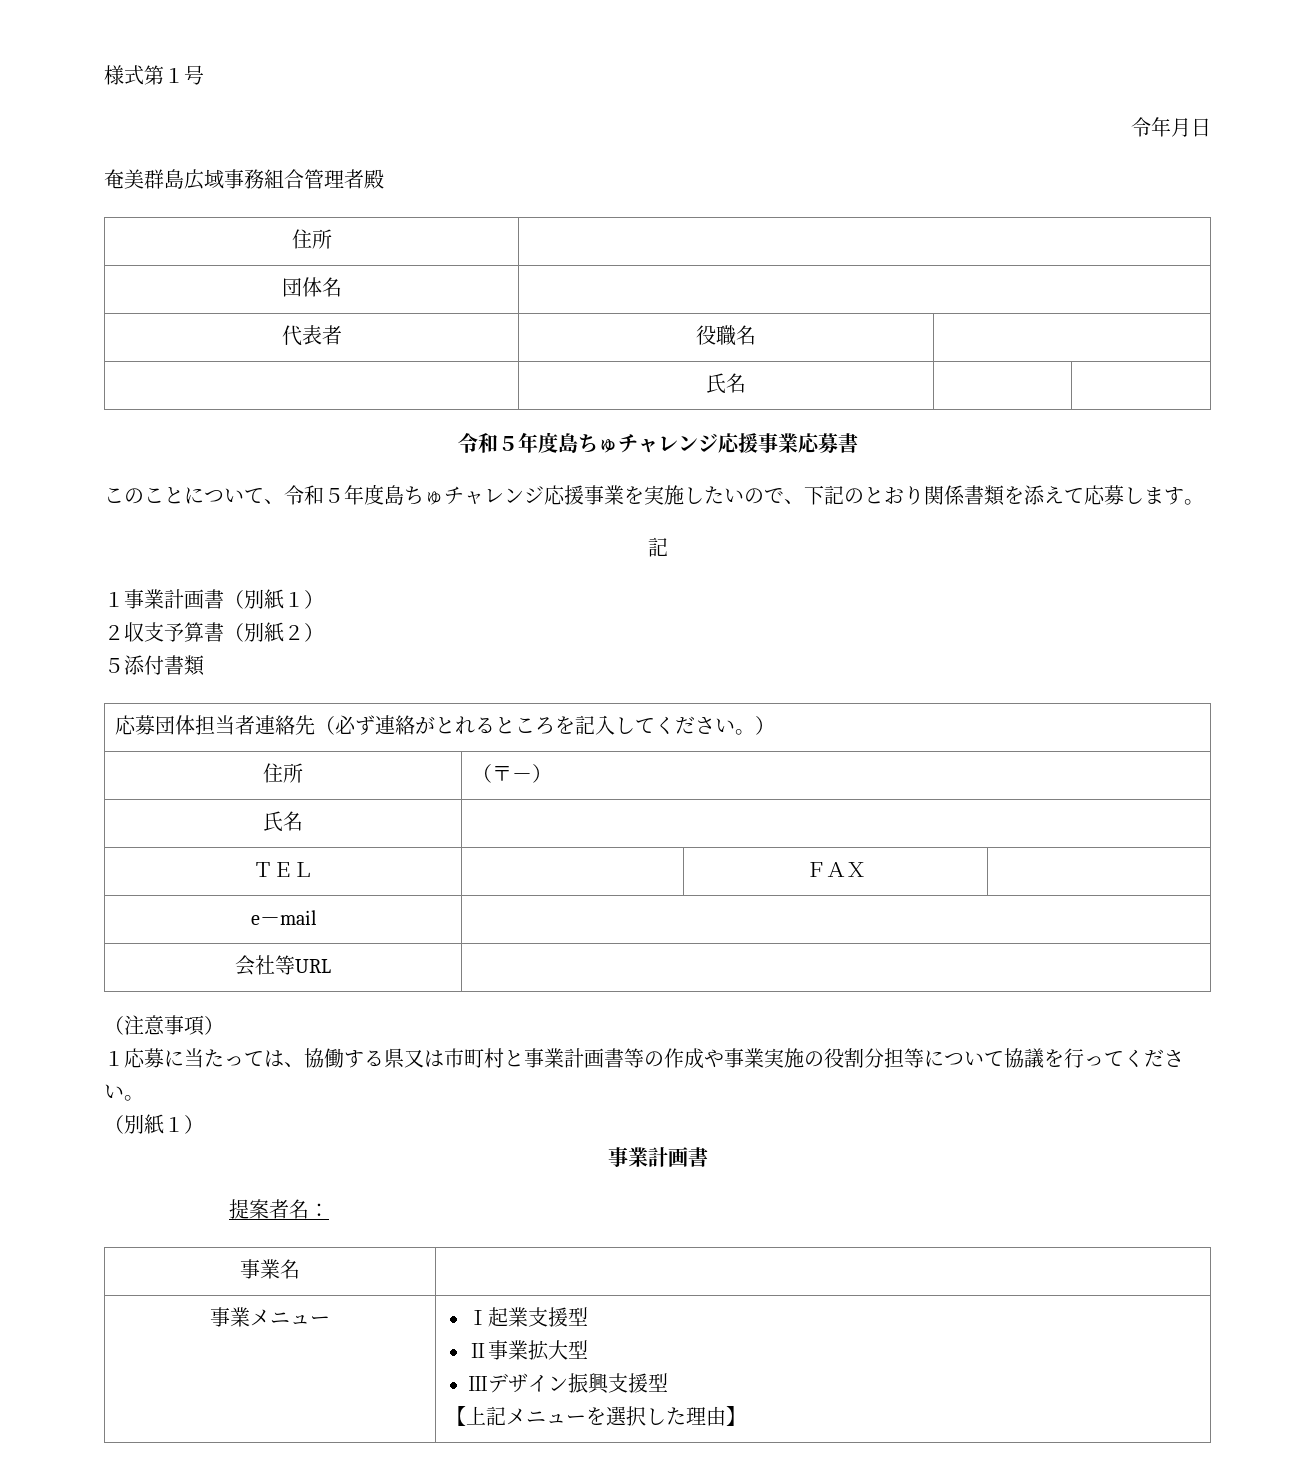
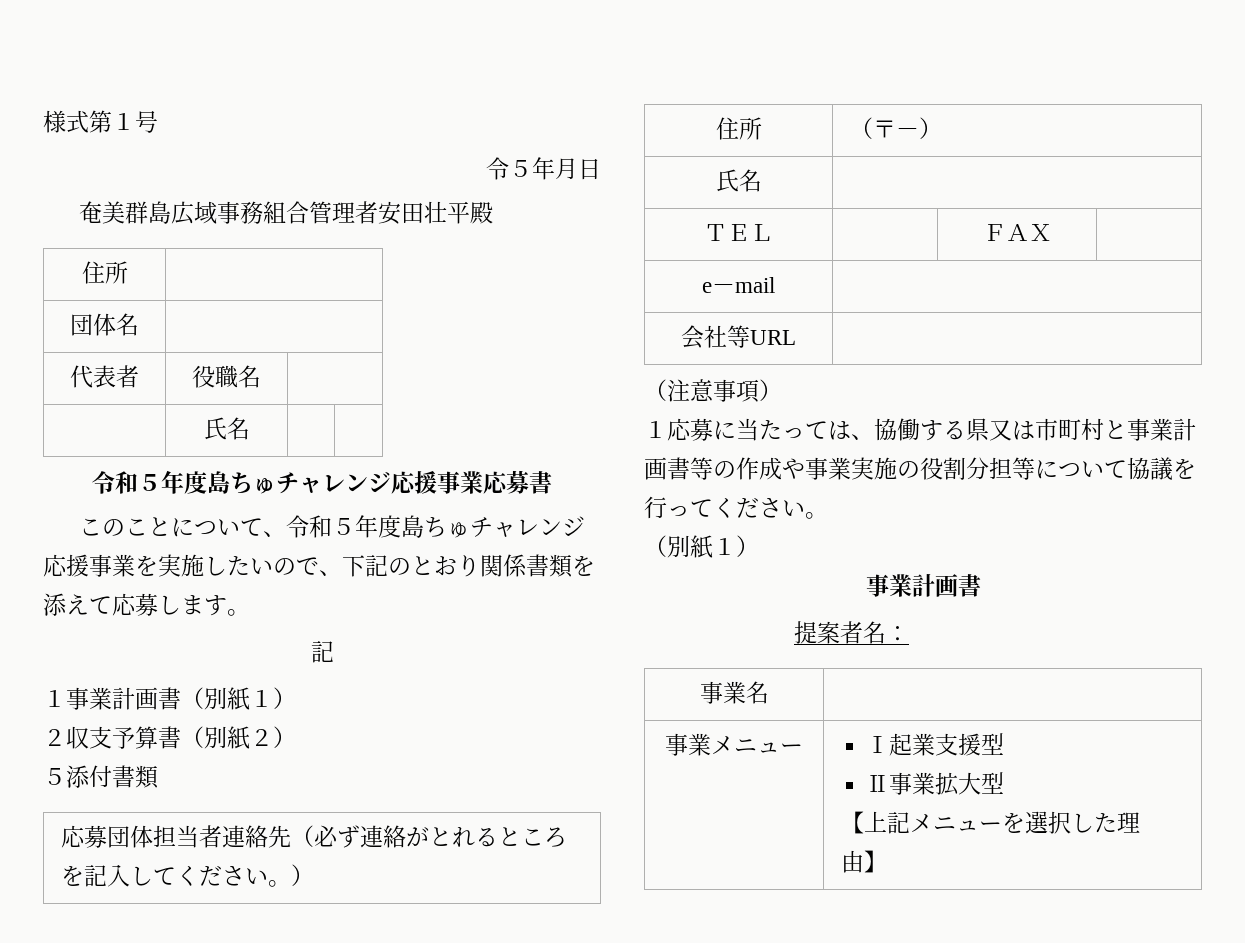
(1151, 127) none -> [509,160,532,177] ５
(364, 179) none -> [378,201,471,225] 安田壮平
[468,1373,669,1394] // Ⅲデザイン振興支援型 -> (1005, 783) none

